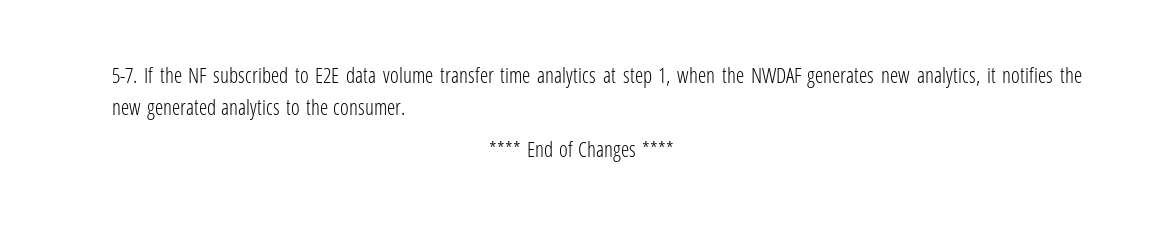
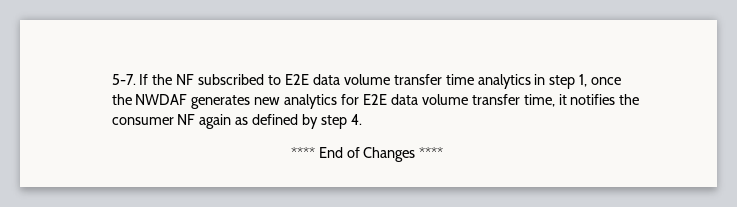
[602,68,616,83] at -> [534,74,546,85] in
[677,67,716,83] when -> [591,77,622,85] once
[916,67,1083,88] [112,99,406,120] analytics, it notifies the new generated analytics to the consumer. -> [284,94,640,109] [111,114,362,129] analytics for E2E data volume transfer time, it notifies the consumer NF again as defined by step 4.

